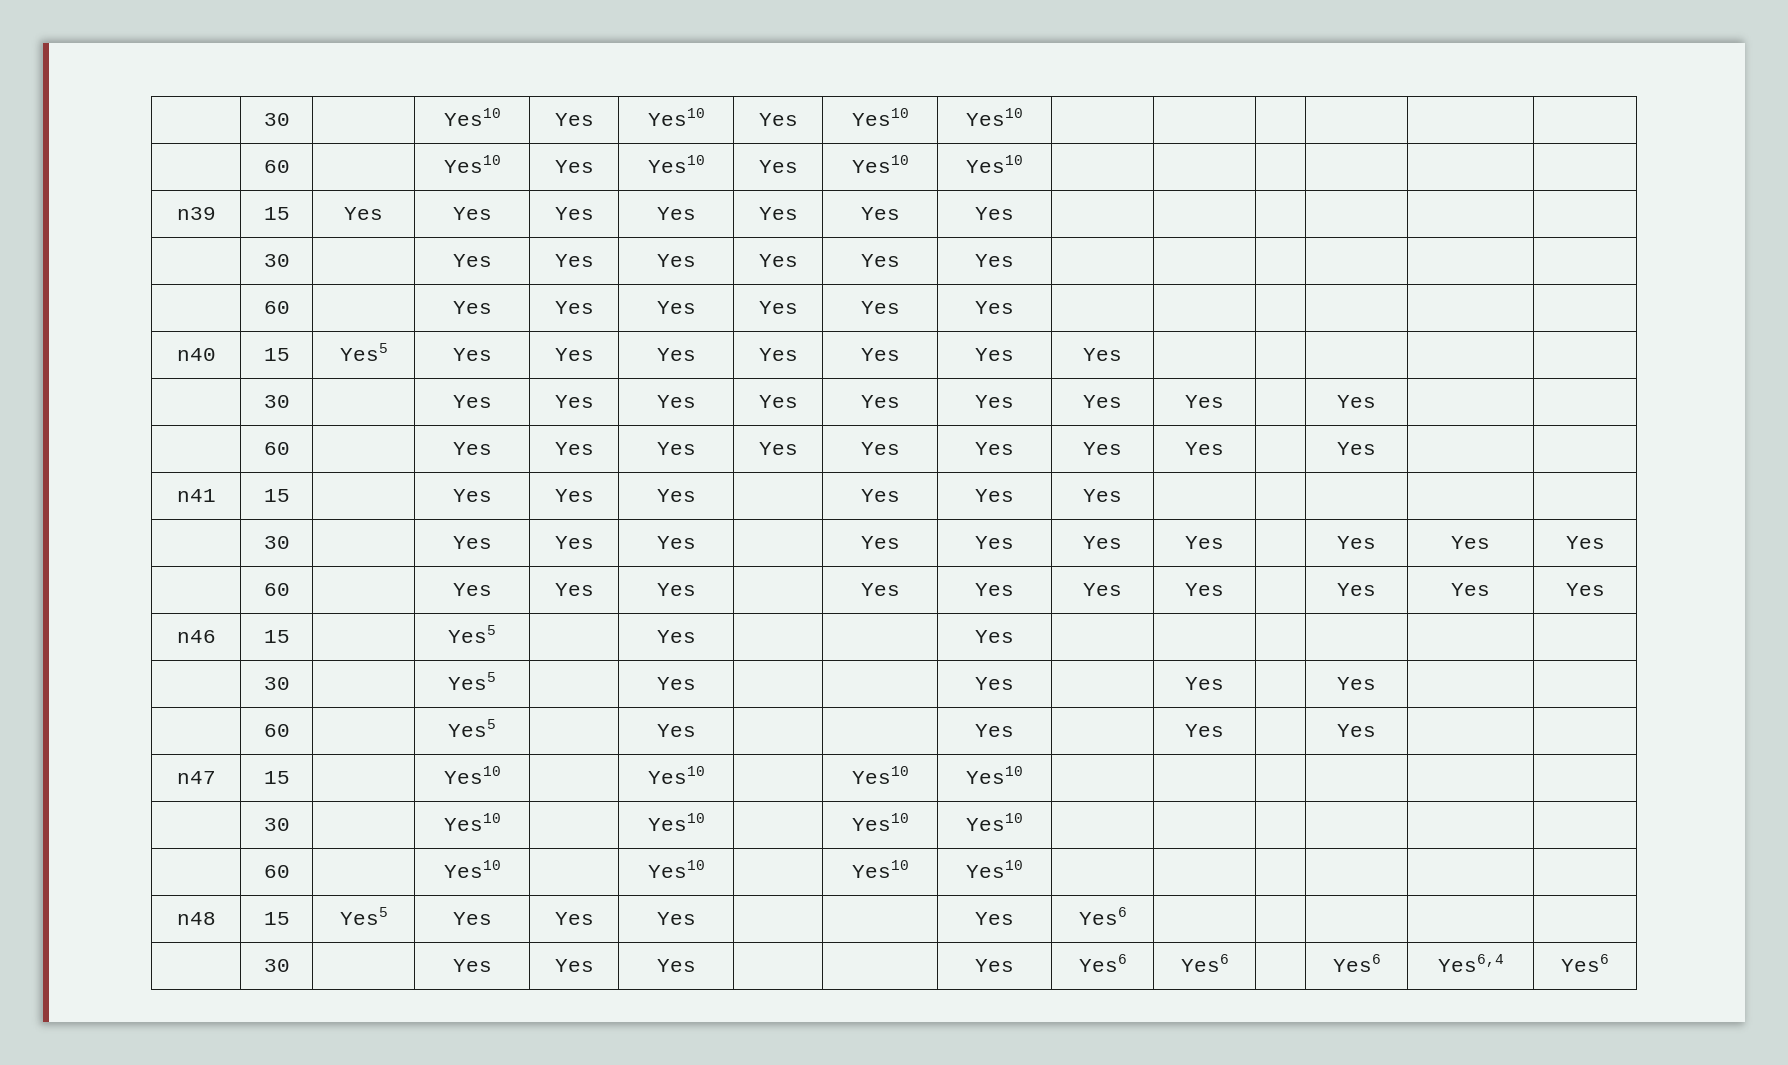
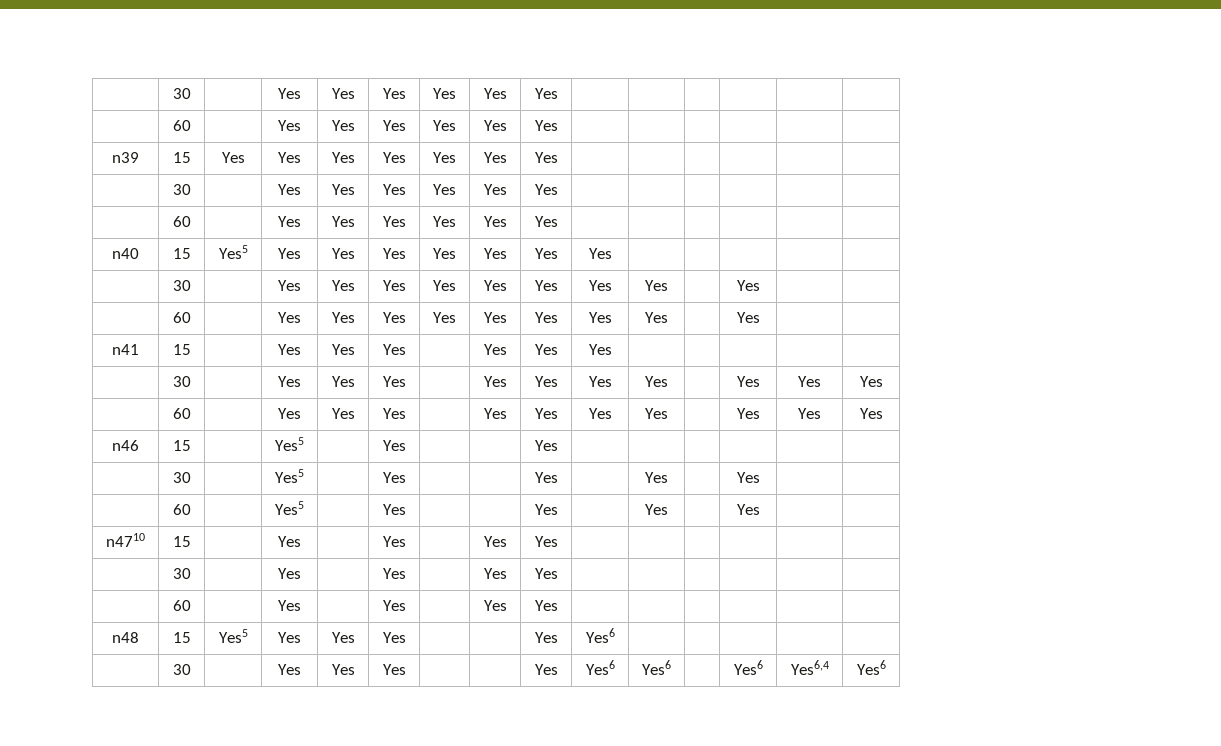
[263,113,290,126] [443,108,501,126] [554,113,594,126] [647,108,705,126] [758,113,798,126] [851,108,909,126] [966,108,1023,126] [263,160,290,173] [443,155,501,173] [554,160,594,173] [647,155,705,173] [758,160,798,173] [851,155,909,173] [966,155,1023,173] | 30 | | Yes10 | Yes | Yes10 | Yes | Yes10 | Yes10 | | | | | | // | 60 | | Yes10 | Yes | Yes10 | Yes | Yes10 | Yes10 -> [172,88,191,99] [278,88,301,99] [331,88,355,99] [382,88,406,99] [433,88,456,99] [483,88,507,99] [534,88,558,99] [172,120,191,131] [278,120,301,131] [331,120,355,131] [382,120,406,131] [433,120,456,131] [483,120,507,131] [534,120,558,131] | 30 | | Yes | Yes | Yes | Yes | Yes | Yes | | | | | | // | 60 | | Yes | Yes | Yes | Yes | Yes | Yes
[176,771,216,784] [263,771,290,784] [443,766,501,784] [647,766,705,784] [851,766,909,784] [966,766,1023,784] [263,818,290,831] [443,813,501,831] [647,813,705,831] [851,813,909,831] [966,813,1023,831] [263,865,290,878] [443,860,501,878] [647,860,705,878] [851,860,909,878] [966,860,1023,878] n47 | 15 | | Yes10 | | Yes10 | | Yes10 | Yes10 | | | | | | // | 30 | | Yes10 | | Yes10 | | Yes10 | Yes10 | | | | | | // | 60 | | Yes10 | | Yes10 | | Yes10 | Yes10 -> [106,533,145,547] [172,536,191,547] [278,536,301,547] [382,536,406,547] [483,536,507,547] [534,536,558,547] [172,568,191,579] [278,568,301,579] [382,568,406,579] [483,568,507,579] [534,568,558,579] [172,600,191,611] [278,600,301,611] [382,600,406,611] [483,600,507,611] [534,600,558,611] n4710 | 15 | | Yes | | Yes | | Yes | Yes | | | | | | // | 30 | | Yes | | Yes | | Yes | Yes | | | | | | // | 60 | | Yes | | Yes | | Yes | Yes

